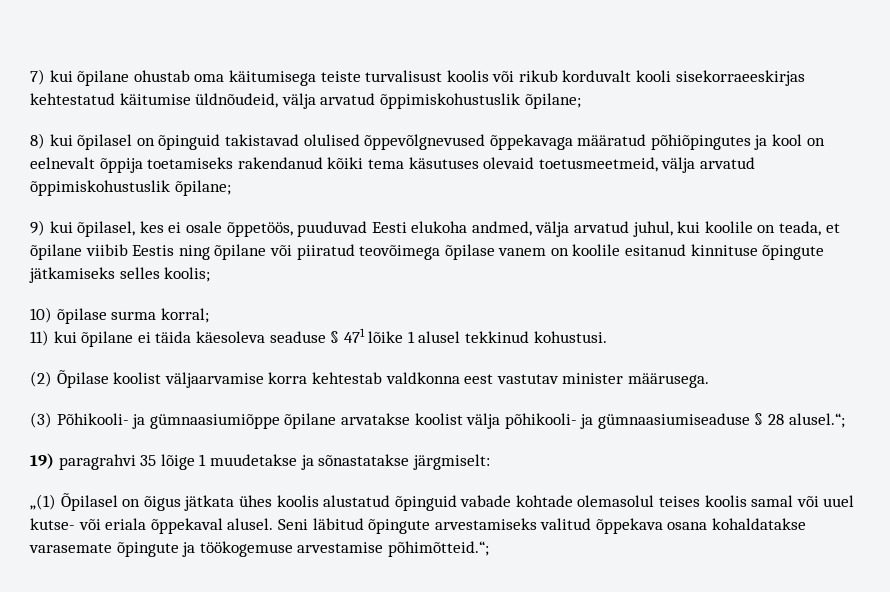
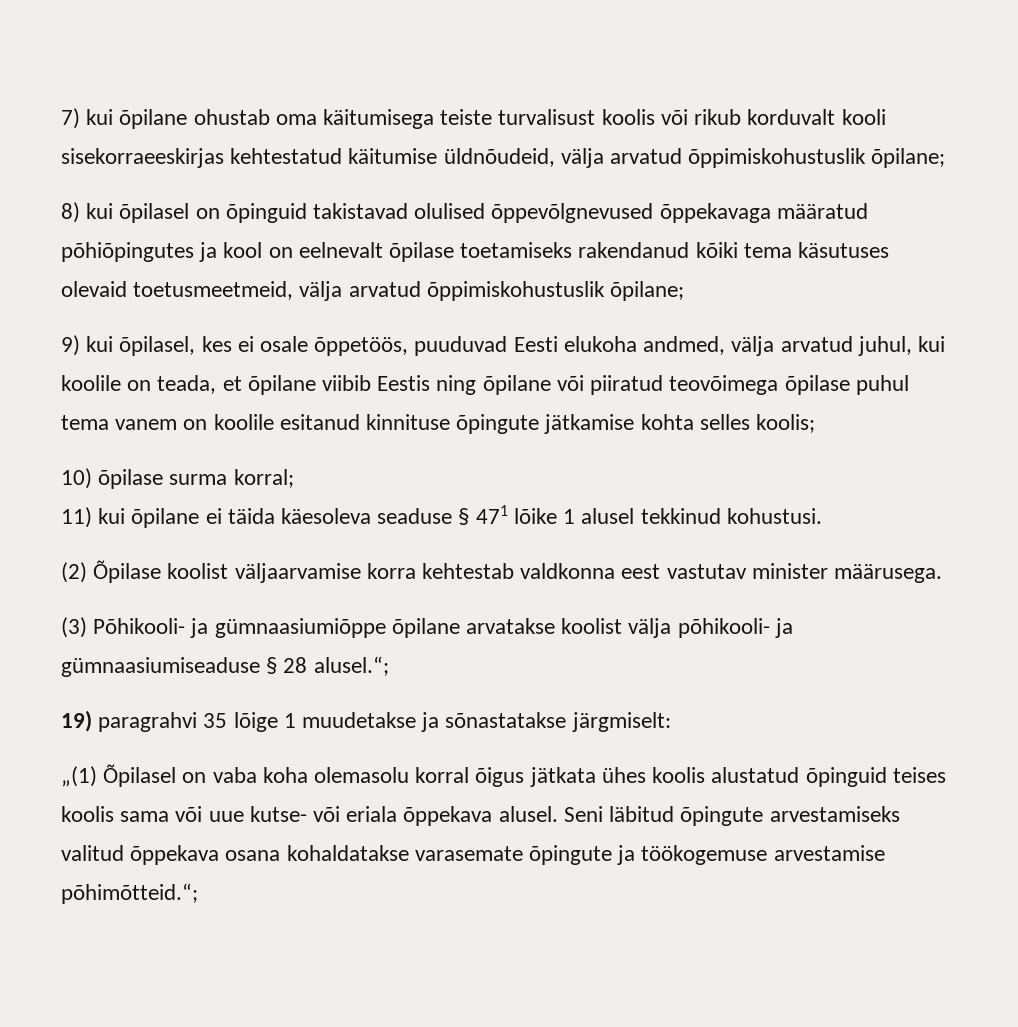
[99,158,143,173] õppija -> [389,242,455,262] õpilase
(495, 252) none -> [855,375,909,395] [61,415,109,430] puhul tema
[29,267,115,283] jätkamiseks -> [544,414,694,434] jätkamise kohta
(141, 503) none -> [212,767,470,783] vaba koha olemasolu korral
[460,495,855,507] vabade kohtade olemasolul teises koolis samal või uuel -> [892,767,946,783] [61,806,244,822] teises koolis sama või uue
[150,518,223,534] õppekaval -> [403,806,493,826] õppekava

